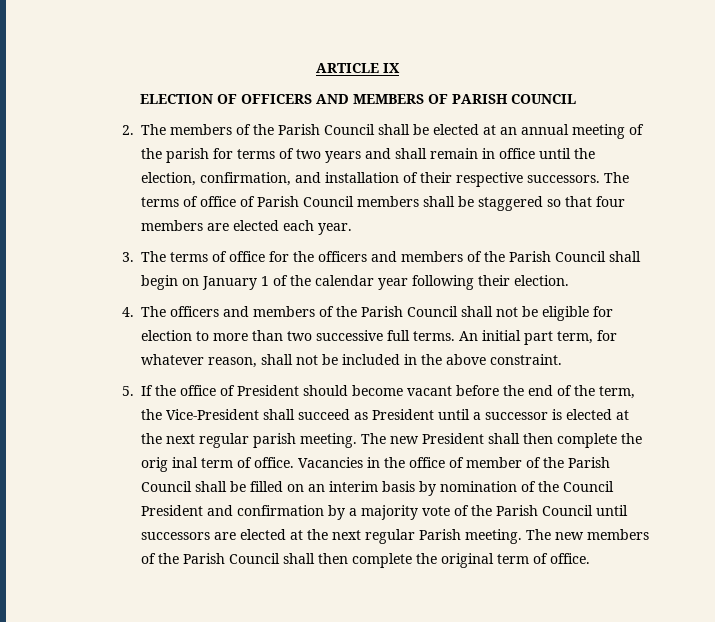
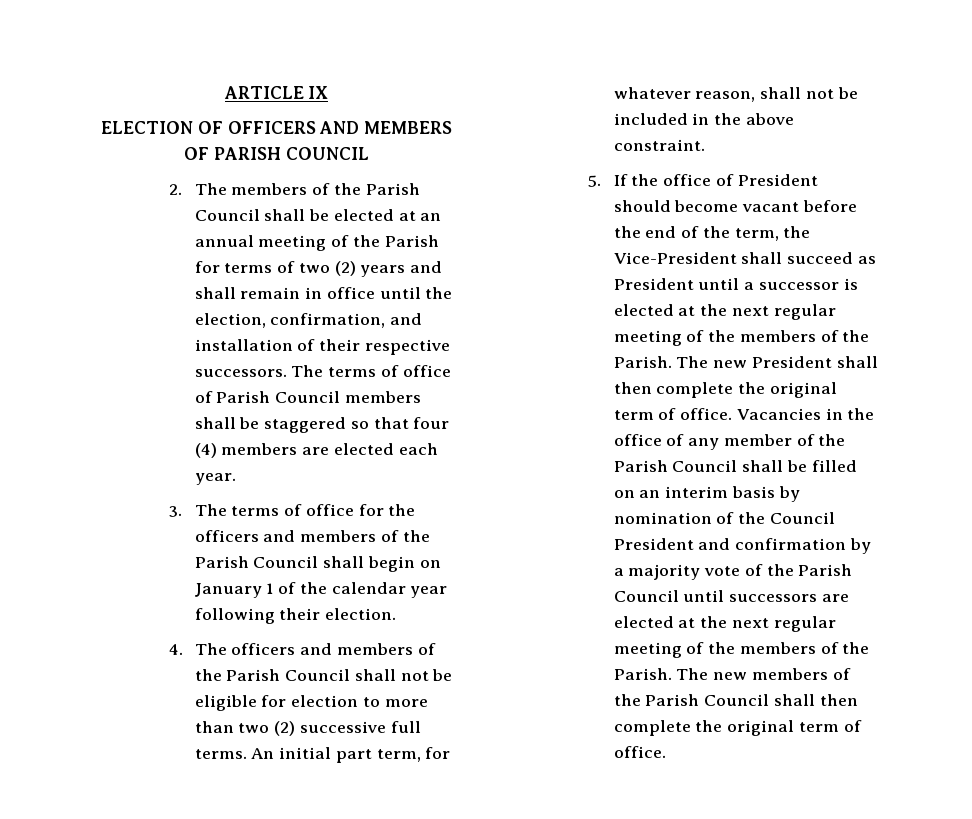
[166,148,210,163] parish -> [384,235,439,247] Parish
(322, 154) none -> [334,261,356,276] (2)
(626, 201) none -> [194,443,217,458] (4)
(313, 336) none -> [274,721,296,736] (2)
[253,433,358,448] parish meeting. -> [613,330,870,346] [613,356,672,368] meeting of the members of the Parish.
[141,457,199,472] orig inal -> [769,382,837,398] original
(465, 462) none -> [688,438,720,450] any
[419,529,523,544] Parish meeting. -> [613,642,870,658] [613,668,672,680] meeting of the members of the Parish.

